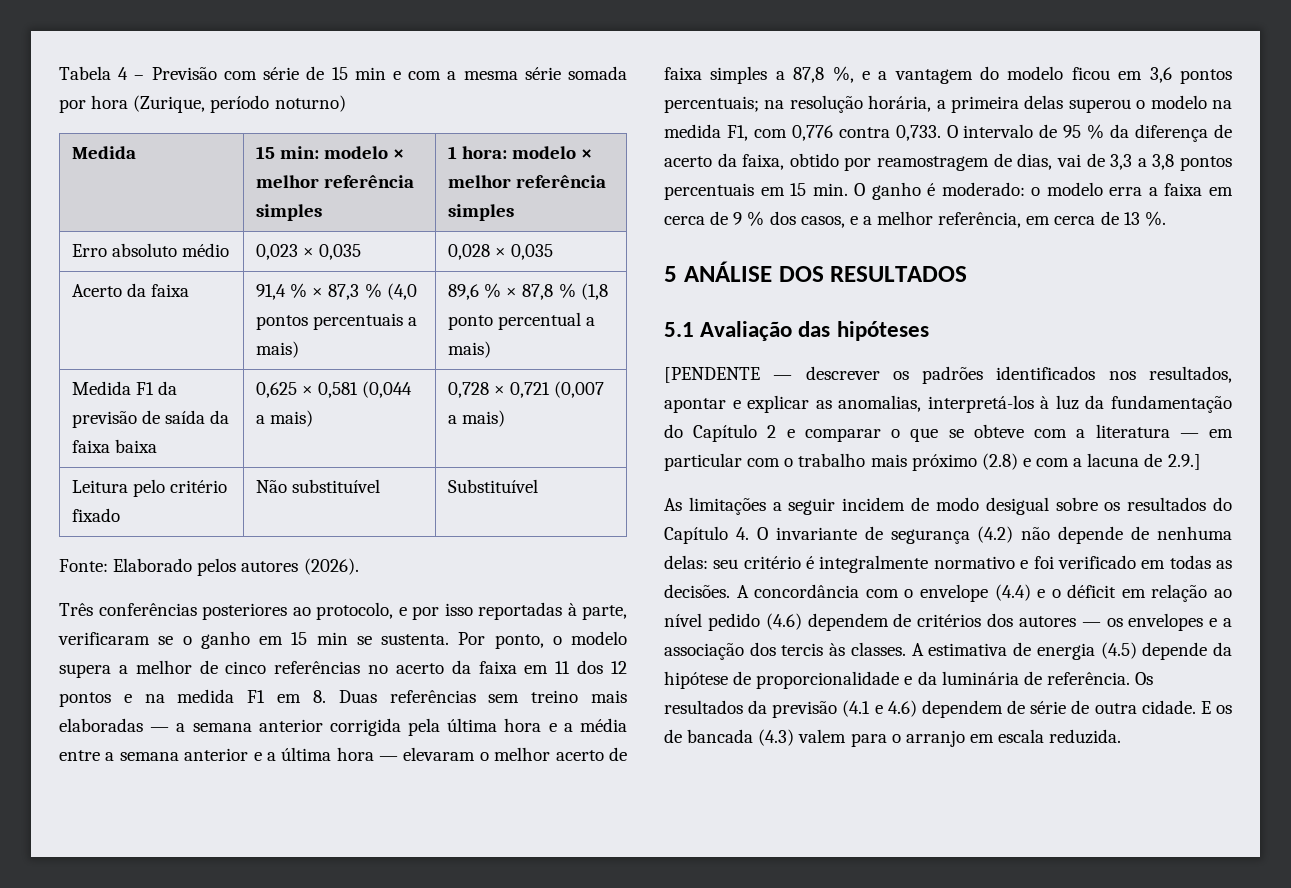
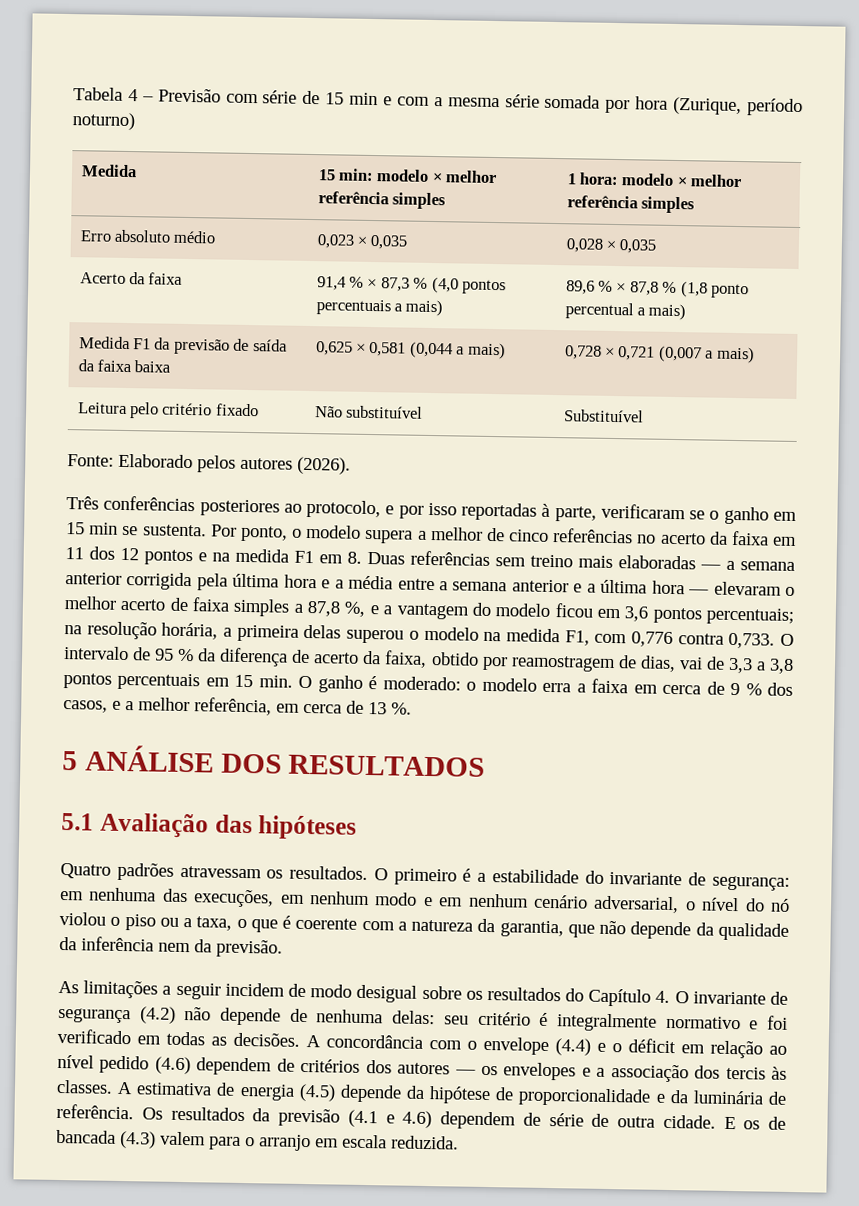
[664,366,1232,384] [664,395,1232,413] [664,424,1233,442] [664,453,1201,471] [PENDENTE — descrever os padrões identificados nos resultados, apontar e explicar as anomalias, interpretá-los à luz da fundamentação do Capítulo 2 e comparar o que se obteve com a literatura — em particular com o trabalho mais próximo (2.8) e com a lacuna de 2.9.] -> [60,862,790,891] [60,887,790,914] [59,911,789,941] [59,936,283,958] Quatro padrões atravessam os resultados. O primeiro é a estabilidade do invariante de segurança: em nenhuma das execuções, em nenhum modo e em nenhum cenário adversarial, o nível do nó violou o piso ou a taxa, o que é coerente com a natureza da garantia, que não depende da qualidade da inferência nem da previsão.

